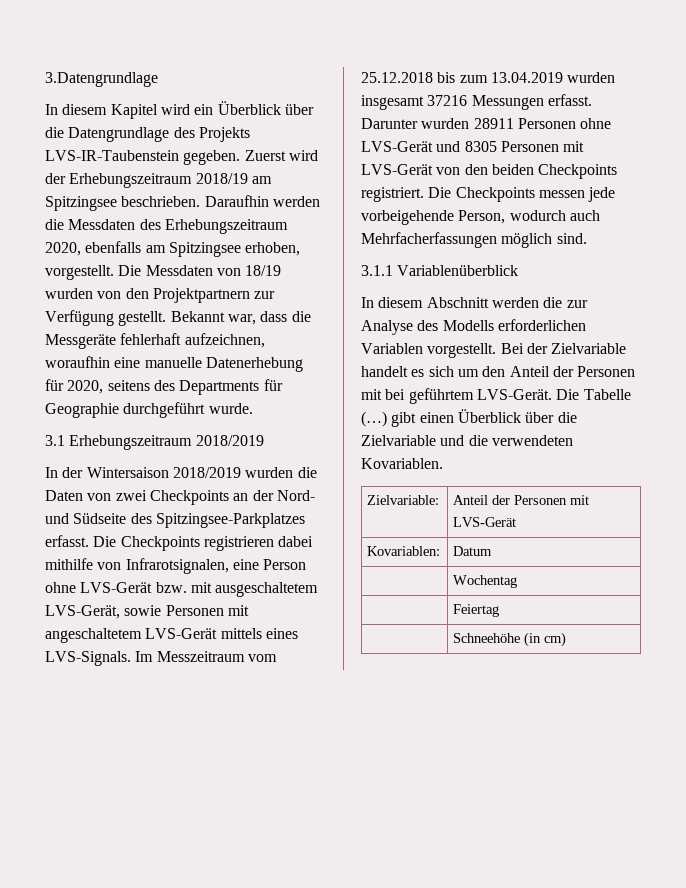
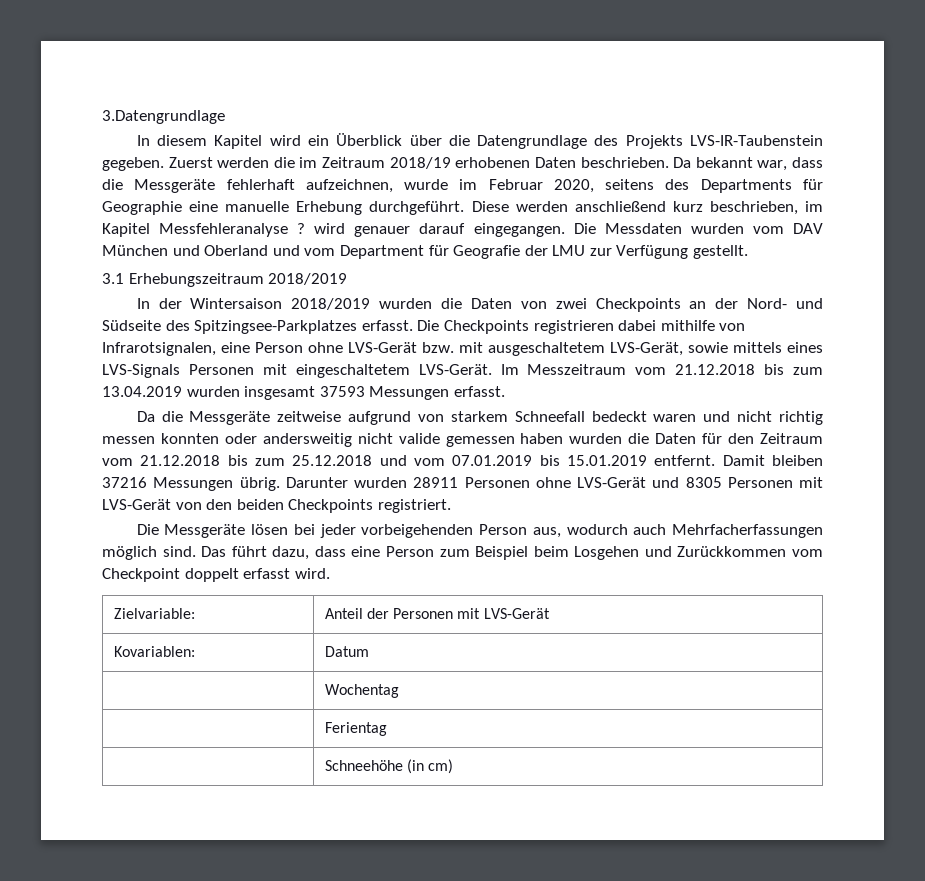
[288,150,318,161] [45,173,272,188] [45,195,320,211] [45,219,288,234] [45,241,301,257] [45,265,282,280] [45,288,276,303] [45,310,225,326] wird der Erhebungszeitraum 2018/19 am Spitzingsee beschrieben. Daraufhin werden die Messdaten des Erhebungszeitraum 2020, ebenfalls am Spitzingsee erhoben, vorgestellt. Die Messdaten von 18/19 wurden von den Projektpartnern zur Verfügung gestellt. Bekannt -> [217,157,753,169] werden die im Zeitraum 2018/19 erhobenen Daten beschrieben. Da bekannt
[45,356,303,372] [45,379,64,391] woraufhin eine manuelle Datenerhebung für -> [404,179,543,190] wurde im Februar
[123,402,253,418] durchgeführt wurde. -> [189,201,824,215] [102,223,823,237] [102,245,749,259] eine manuelle Erhebung durchgeführt. Diese werden anschließend kurz beschrieben, im Kapitel Messfehleranalyse ? wird genauer darauf eingegangen. Die Messdaten wurden vom DAV München und Oberland und vom Department für Geografie der LMU zur Verfügung gestellt.
[165,605,249,616] [45,628,298,643] [45,651,131,666] Personen mit angeschaltetem LVS-Gerät mittels eines LVS-Signals. -> [733,342,823,353] [102,364,492,378] mittels eines LVS-Signals Personen mit eingeschaltetem LVS-Gerät.
[361,72,433,83] 25.12.2018 -> [675,364,756,375] 21.12.2018
(424, 102) none -> [319,386,505,400] [136,411,823,425] [102,433,823,447] [102,455,824,466] 37593 Messungen erfasst. // Da die Messgeräte zeitweise aufgrund von starkem Schneefall bedeckt waren und nicht richtig messen konnten oder andersweitig nicht valide gemessen haben wurden die Daten für den Zeitraum vom 21.12.2018 bis zum 25.12.2018 und vom 07.01.2019 bis 15.01.2019 entfernt. Damit bleiben
[547,94,592,106] erfasst. -> [239,477,280,491] übrig.
[428,187,616,202] [361,210,506,225] Die Checkpoints messen jede vorbeigehende Person, -> [136,524,561,538] // Die Messgeräte lösen bei jeder vorbeigehenden Person aus,
[361,265,519,276] [361,297,588,308] [361,319,586,335] [361,343,627,358] [361,366,636,377] [361,388,631,404] [361,409,577,427] [361,435,573,446] [361,458,443,469] // 3.1.1 Variablenüberblick // In diesem Abschnitt werden die zur Analyse des Modells erforderlichen Variablen vorgestellt. Bei der Zielvariable handelt es sich um den Anteil der Personen mit bei geführtem LVS-Gerät. Die Tabelle (…) gibt einen Überblick über die Zielvariable und die verwendeten Kovariablen. -> [201,546,823,560] [102,568,330,582] Das führt dazu, dass eine Person zum Beispiel beim Losgehen und Zurückkommen vom Checkpoint doppelt erfasst wird.
[453,604,500,617] Feiertag -> [324,722,387,736] Ferientag

